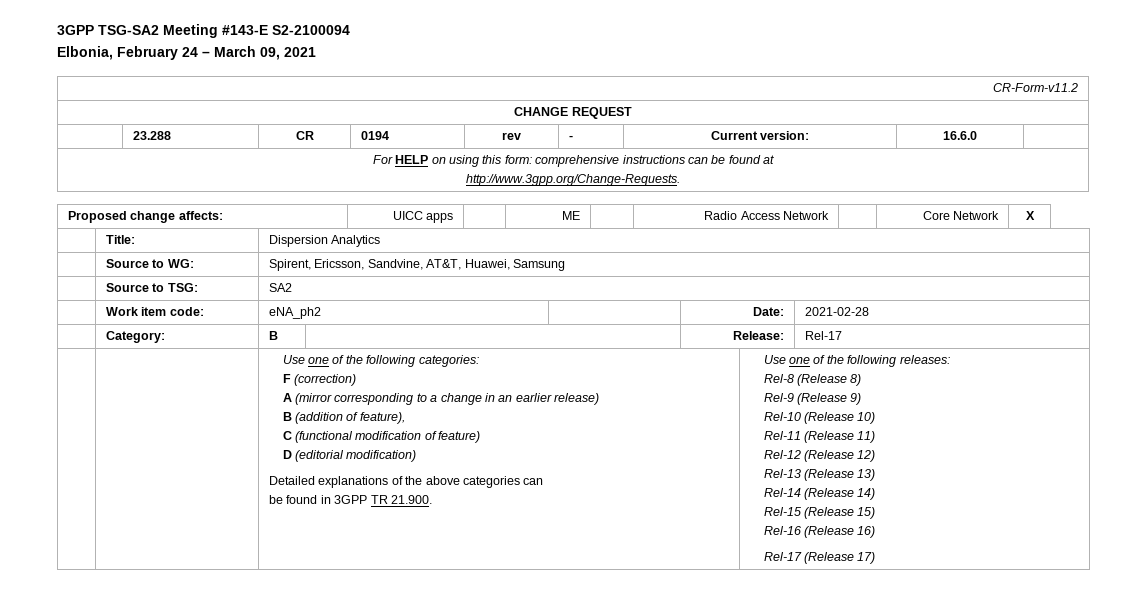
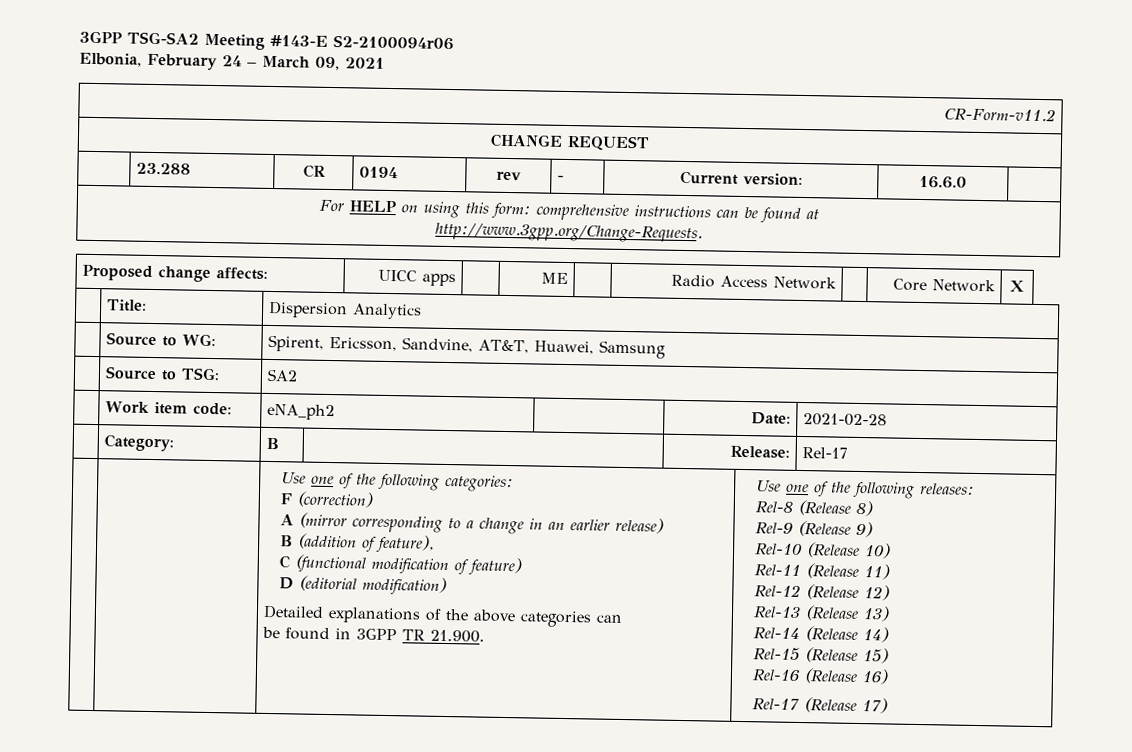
[272,25,350,35] S2-2100094 -> [333,35,454,51] S2-2100094r06

